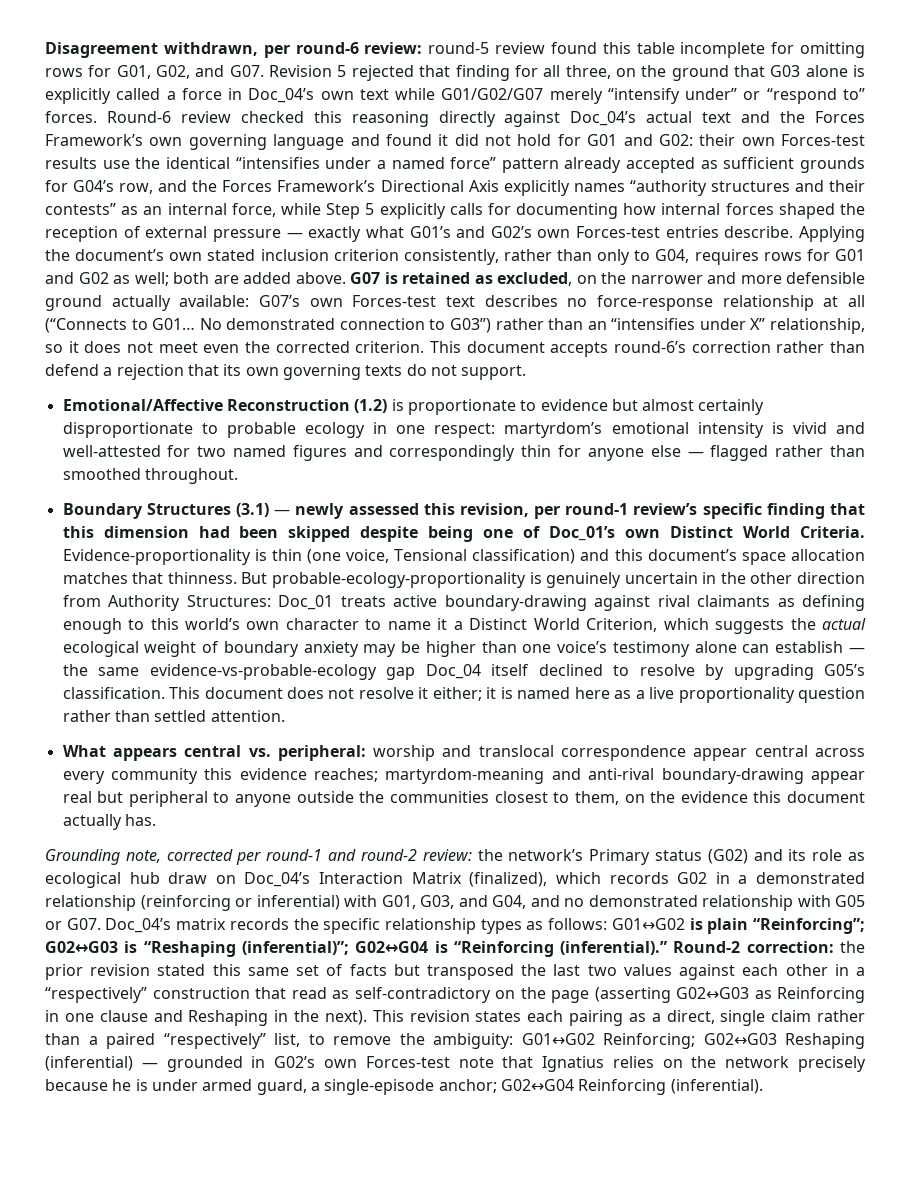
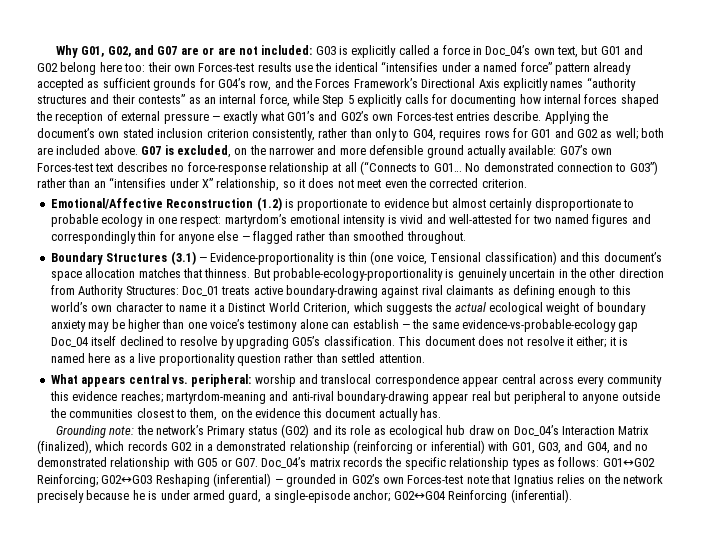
[45,42,866,58] [45,65,848,81] Disagreement withdrawn, per round-6 review: round-5 review found this table incomplete for omitting rows for G01, G02, and G07. Revision 5 rejected that finding for all three, on the ground that G03 alone -> [55,45,336,58] Why G01, G02, and G07 are or are not included: G03
[359,88,865,104] [45,111,865,127] [45,134,693,150] text while G01/G02/G07 merely “intensify under” or “respond to” forces. Round-6 review checked this reasoning directly against Doc_04’s actual text and the Forces Framework’s own governing language and found it did not hold for G01 and G02: -> [557,45,644,58] [37,62,146,75] text, but G01 and G02 belong here too:
[243,272,291,284] added -> [56,145,101,155] included
[402,272,493,284] retained as -> (174, 150) none
[430,341,865,357] [45,364,527,380] This document accepts round-6’s correction rather than defend a rejection that its own governing texts do not support. -> (527, 183) none
[295,503,866,519] [62,526,865,542] newly assessed this revision, per round-1 review’s specific finding that this dimension had been skipped despite being one of Doc_01’s own Distinct World Criteria. -> (207, 259) none
[125,849,472,865] note, corrected per round-1 and round-2 review: -> [109,426,135,435] note:
[689,918,865,934] [45,941,865,957] [45,964,865,980] [45,987,865,1003] [45,1010,866,1026] [45,1033,595,1049] is plain “Reinforcing”; G02↔G03 is “Reshaping (inferential)”; G02↔G04 is “Reinforcing (inferential).” Round-2 correction: the prior revision stated this same set of facts but transposed the last two values against each other in a “respectively” construction that read as self-contradictory on the page (asserting G02↔G03 as Reinforcing in one clause and Reshaping in the next). This revision states each pairing as a direct, single claim rather than a paired “respectively” list, to remove the ambiguity: G01↔G02 -> (655, 462) none

